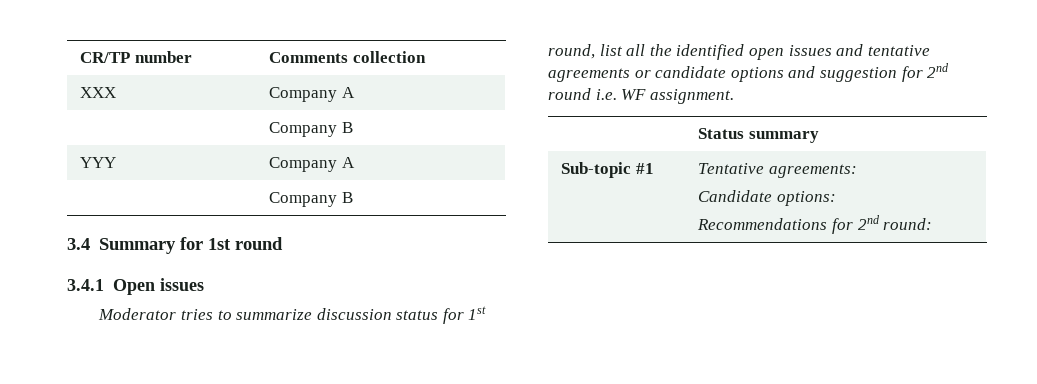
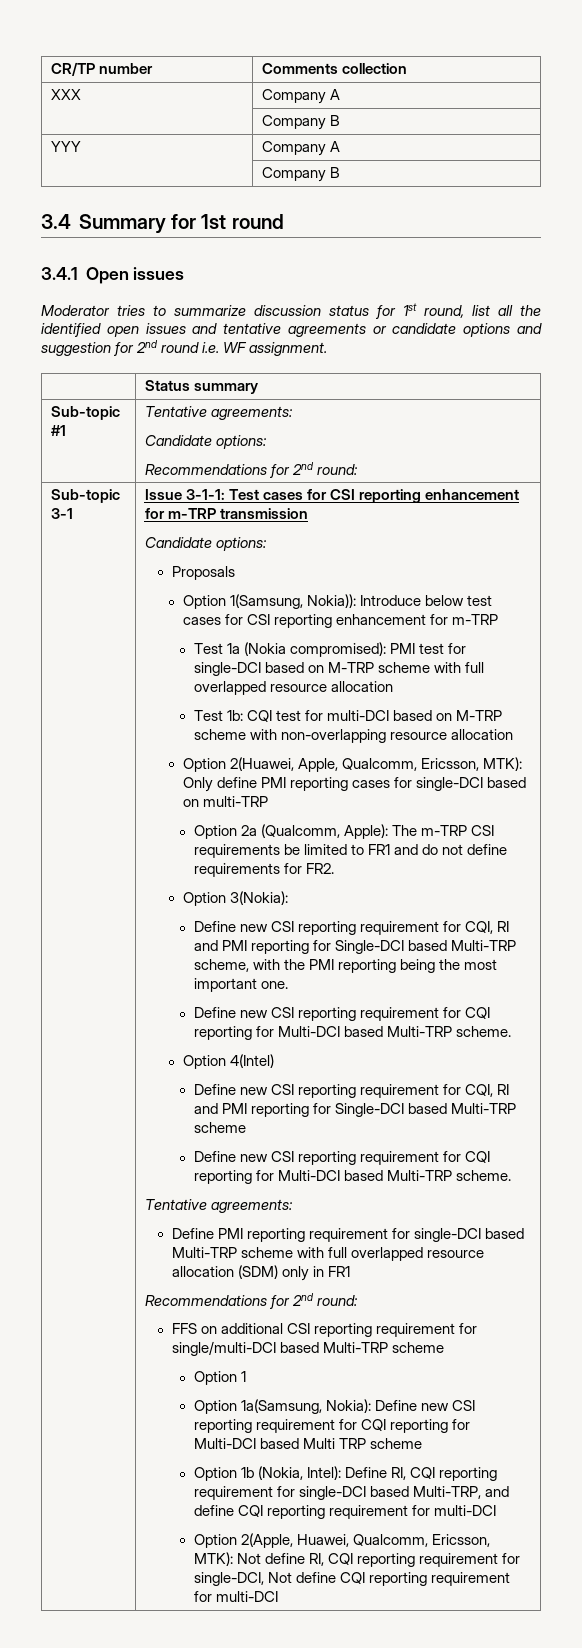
(933, 224) none -> [50,489,120,503] [50,508,73,519] [144,489,519,503] [144,508,308,519] [144,537,267,551] [171,566,235,580] [182,594,493,609] [182,614,499,628] [193,642,467,657] [193,662,485,676] [193,681,394,695] [193,710,503,722] [193,729,514,743] [182,757,523,772] [182,777,527,792] [182,796,269,807] [193,824,495,839] [193,844,508,858] [193,863,335,877] [182,891,289,906] [193,921,510,935] [193,940,517,954] [193,959,498,973] [193,978,289,992] [193,1007,491,1021] [193,1026,512,1040] [182,1054,275,1069] [193,1084,510,1098] [193,1103,517,1117] [193,1122,246,1133] [193,1151,491,1165] [193,1170,512,1184] [144,1199,293,1213] [171,1228,525,1242] [171,1247,485,1261] [171,1265,351,1281] [144,1293,358,1309] [171,1323,478,1337] [171,1341,445,1356] [193,1371,247,1385] [193,1399,476,1414] [193,1419,471,1433] [193,1438,423,1449] [193,1466,498,1481] [193,1486,510,1500] [193,1505,497,1519] [193,1533,491,1548] [193,1552,521,1567] [193,1572,511,1586] [193,1591,279,1602] // Sub-topic 3-1 | Issue 3-1-1: Test cases for CSI reporting enhancement for m-TRP transmission // Candidate options: // Proposals // Option 1(Samsung, Nokia)): Introduce below test cases for CSI reporting enhancement for m-TRP // Test 1a (Nokia compromised): PMI test for single-DCI based on M-TRP scheme with full overlapped resource allocation // Test 1b: CQI test for multi-DCI based on M-TRP scheme with non-overlapping resource allocation // Option 2(Huawei, Apple, Qualcomm, Ericsson, MTK): Only define PMI reporting cases for single-DCI based on multi-TRP // Option 2a (Qualcomm, Apple): The m-TRP CSI requirements be limited to FR1 and do not define requirements for FR2. // Option 3(Nokia): // Define new CSI reporting requirement for CQI, RI and PMI reporting for Single-DCI based Multi-TRP scheme, with the PMI reporting being the most important one. // Define new CSI reporting requirement for CQI reporting for Multi-DCI based Multi-TRP scheme. // Option 4(Intel) // Define new CSI reporting requirement for CQI, RI and PMI reporting for Single-DCI based Multi-TRP scheme // Define new CSI reporting requirement for CQI reporting for Multi-DCI based Multi-TRP scheme. // Tentative agreements: // Define PMI reporting requirement for single-DCI based Multi-TRP scheme with full overlapped resource allocation (SDM) only in FR1 // Recommendations for 2nd round: // FFS on additional CSI reporting requirement for single/multi-DCI based Multi-TRP scheme // Option 1 // Option 1a(Samsung, Nokia): Define new CSI reporting requirement for CQI reporting for Multi-DCI based Multi TRP scheme // Option 1b (Nokia, Intel): Define RI, CQI reporting requirement for single-DCI based Multi-TRP, and define CQI reporting requirement for multi-DCI // Option 2(Apple, Huawei, Qualcomm, Ericsson, MTK): Not define RI, CQI reporting requirement for single-DCI, Not define CQI reporting requirement for multi-DCI

